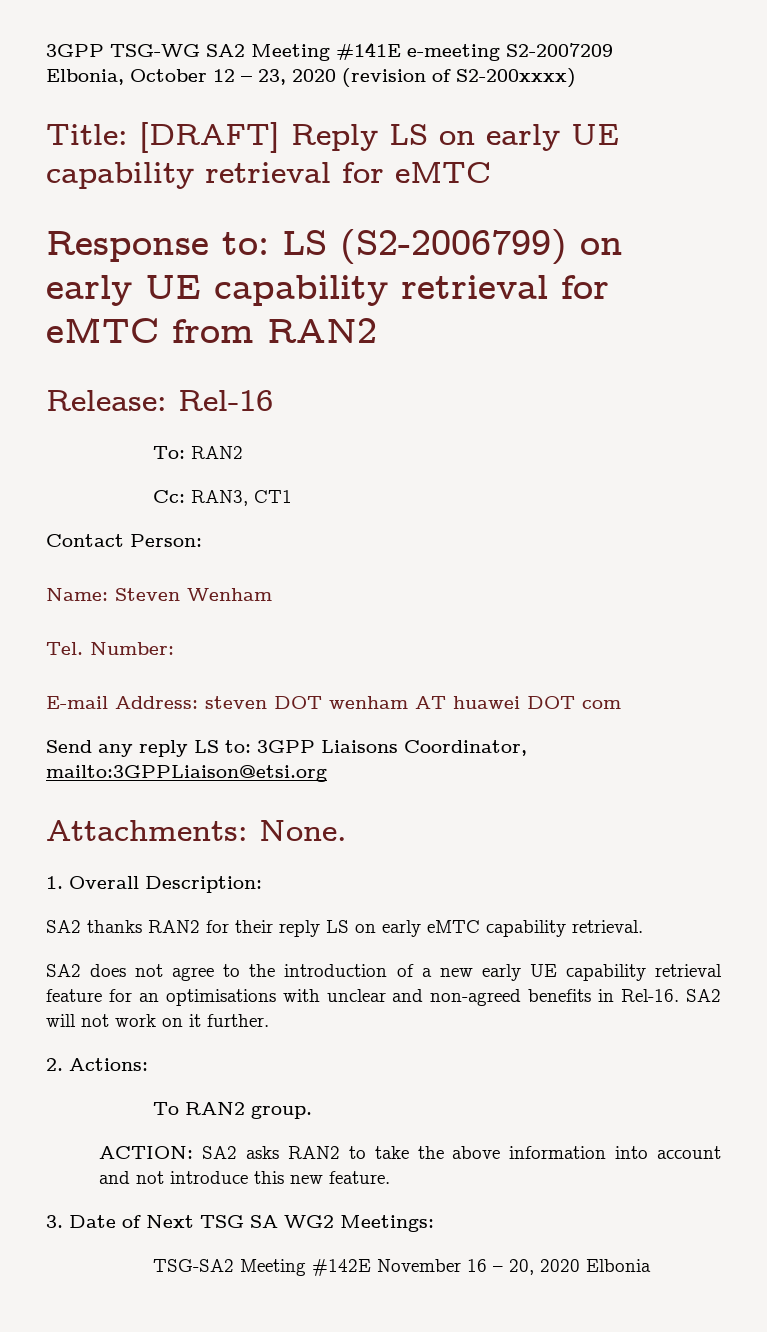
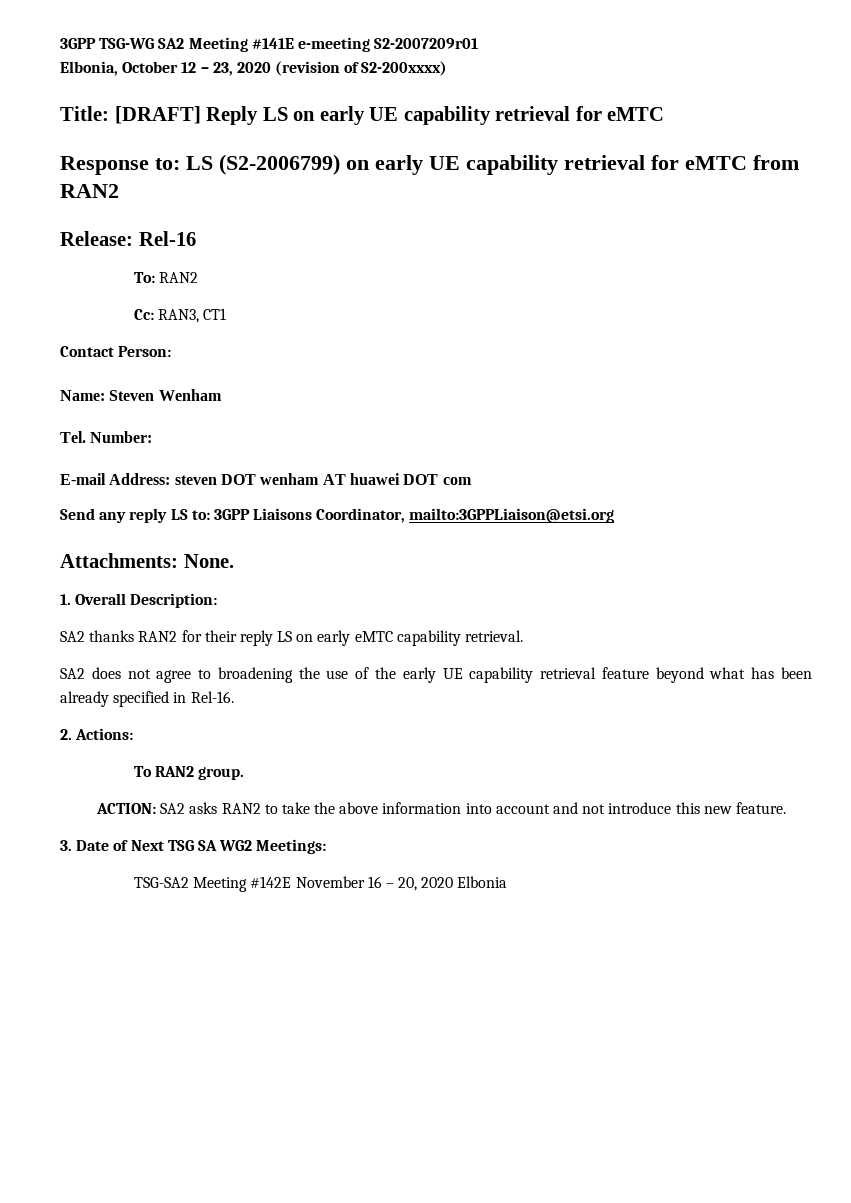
[506,43,613,57] S2-2007209 -> [374,38,479,49] S2-2007209r01
[249,964,473,977] the introduction of a new -> [217,667,396,683] broadening the use of the
[108,989,721,1006] [46,1014,269,1027] for an optimisations with unclear and non-agreed benefits in Rel-16. SA2 will not work on it further. -> [655,667,813,683] [60,691,234,707] beyond what has been already specified in Rel-16.

